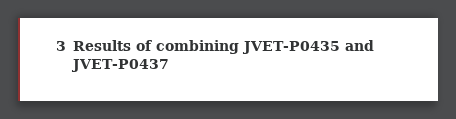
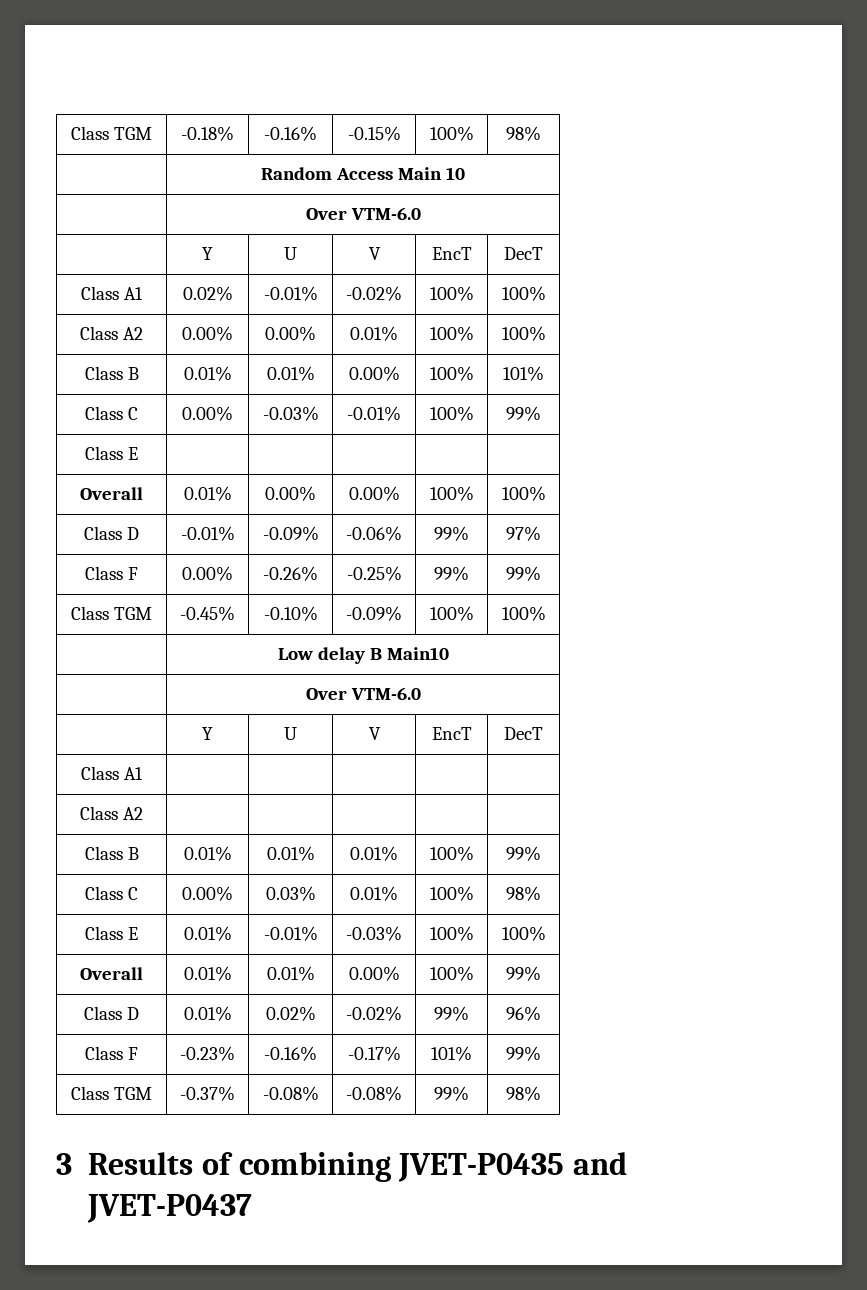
(56, 46) none -> [71,126,152,140] [181,126,234,141] [264,126,317,141] [347,126,401,141] [429,126,474,141] [506,126,541,141] [261,167,465,180] [305,207,421,220] [202,247,213,260] [284,247,297,260] [368,247,381,260] [431,247,472,260] [504,247,543,260] [81,286,143,300] [182,286,233,301] [263,286,318,301] [346,286,402,301] [429,286,474,301] [501,286,546,301] [80,326,143,340] [182,326,233,341] [265,326,316,341] [350,326,398,341] [429,326,474,341] [501,326,546,341] [84,366,139,380] [183,366,232,381] [266,366,315,381] [348,366,400,381] [429,366,474,381] [503,366,544,381] [85,406,138,420] [182,406,233,421] [262,406,319,421] [347,406,401,421] [429,406,474,421] [506,406,541,421] [85,446,138,460] [80,487,143,500] [183,486,232,501] [265,486,316,501] [348,486,400,501] [429,486,474,501] [501,486,546,501] [84,526,139,540] [180,526,235,541] [262,526,319,541] [346,526,402,541] [434,526,469,541] [506,526,541,541] [85,566,138,580] [182,566,233,581] [263,566,318,581] [346,566,402,581] [434,566,469,581] [506,566,541,581] [71,606,152,620] [180,606,235,621] [263,606,318,621] [346,606,402,621] [429,606,474,621] [501,606,546,621] [277,647,449,664] [305,687,421,700] [202,727,213,740] [284,727,297,740] [368,727,381,740] [431,727,472,740] [504,727,543,740] [81,766,143,780] [80,806,143,820] [84,846,139,860] [183,846,232,861] [266,846,315,861] [350,846,398,861] [429,846,474,861] [506,846,541,861] [85,886,138,900] [182,886,233,901] [265,886,316,901] [350,886,398,901] [429,886,474,901] [506,886,541,901] [85,926,138,940] [183,926,232,941] [263,926,318,941] [346,926,402,941] [429,926,474,941] [501,926,546,941] [80,967,143,980] [183,966,232,981] [266,966,315,981] [348,966,400,981] [429,966,474,981] [506,966,541,981] [84,1006,139,1020] [183,1006,232,1021] [265,1006,316,1021] [346,1006,402,1021] [434,1006,469,1021] [506,1006,541,1021] [85,1046,138,1060] [180,1046,235,1061] [264,1046,317,1061] [347,1046,401,1061] [431,1046,472,1061] [506,1046,541,1061] [71,1086,152,1100] [180,1086,235,1101] [262,1086,319,1101] [346,1086,402,1101] [434,1086,469,1101] [506,1086,541,1101] Class TGM | -0.18% | -0.16% | -0.15% | 100% | 98% // | Random Access Main 10 // | Over VTM-6.0 // | Y | U | V | EncT | DecT // Class A1 | 0.02% | -0.01% | -0.02% | 100% | 100% // Class A2 | 0.00% | 0.00% | 0.01% | 100% | 100% // Class B | 0.01% | 0.01% | 0.00% | 100% | 101% // Class C | 0.00% | -0.03% | -0.01% | 100% | 99% // Class E | | | | | // Overall | 0.01% | 0.00% | 0.00% | 100% | 100% // Class D | -0.01% | -0.09% | -0.06% | 99% | 97% // Class F | 0.00% | -0.26% | -0.25% | 99% | 99% // Class TGM | -0.45% | -0.10% | -0.09% | 100% | 100% // | Low delay B Main10 // | Over VTM-6.0 // | Y | U | V | EncT | DecT // Class A1 | | | | | // Class A2 | | | | | // Class B | 0.01% | 0.01% | 0.01% | 100% | 99% // Class C | 0.00% | 0.03% | 0.01% | 100% | 98% // Class E | 0.01% | -0.01% | -0.03% | 100% | 100% // Overall | 0.01% | 0.01% | 0.00% | 100% | 99% // Class D | 0.01% | 0.02% | -0.02% | 99% | 96% // Class F | -0.23% | -0.16% | -0.17% | 101% | 99% // Class TGM | -0.37% | -0.08% | -0.08% | 99% | 98% //

